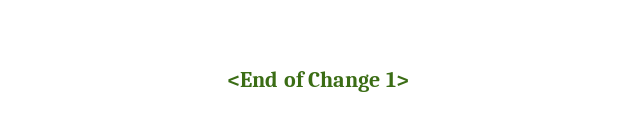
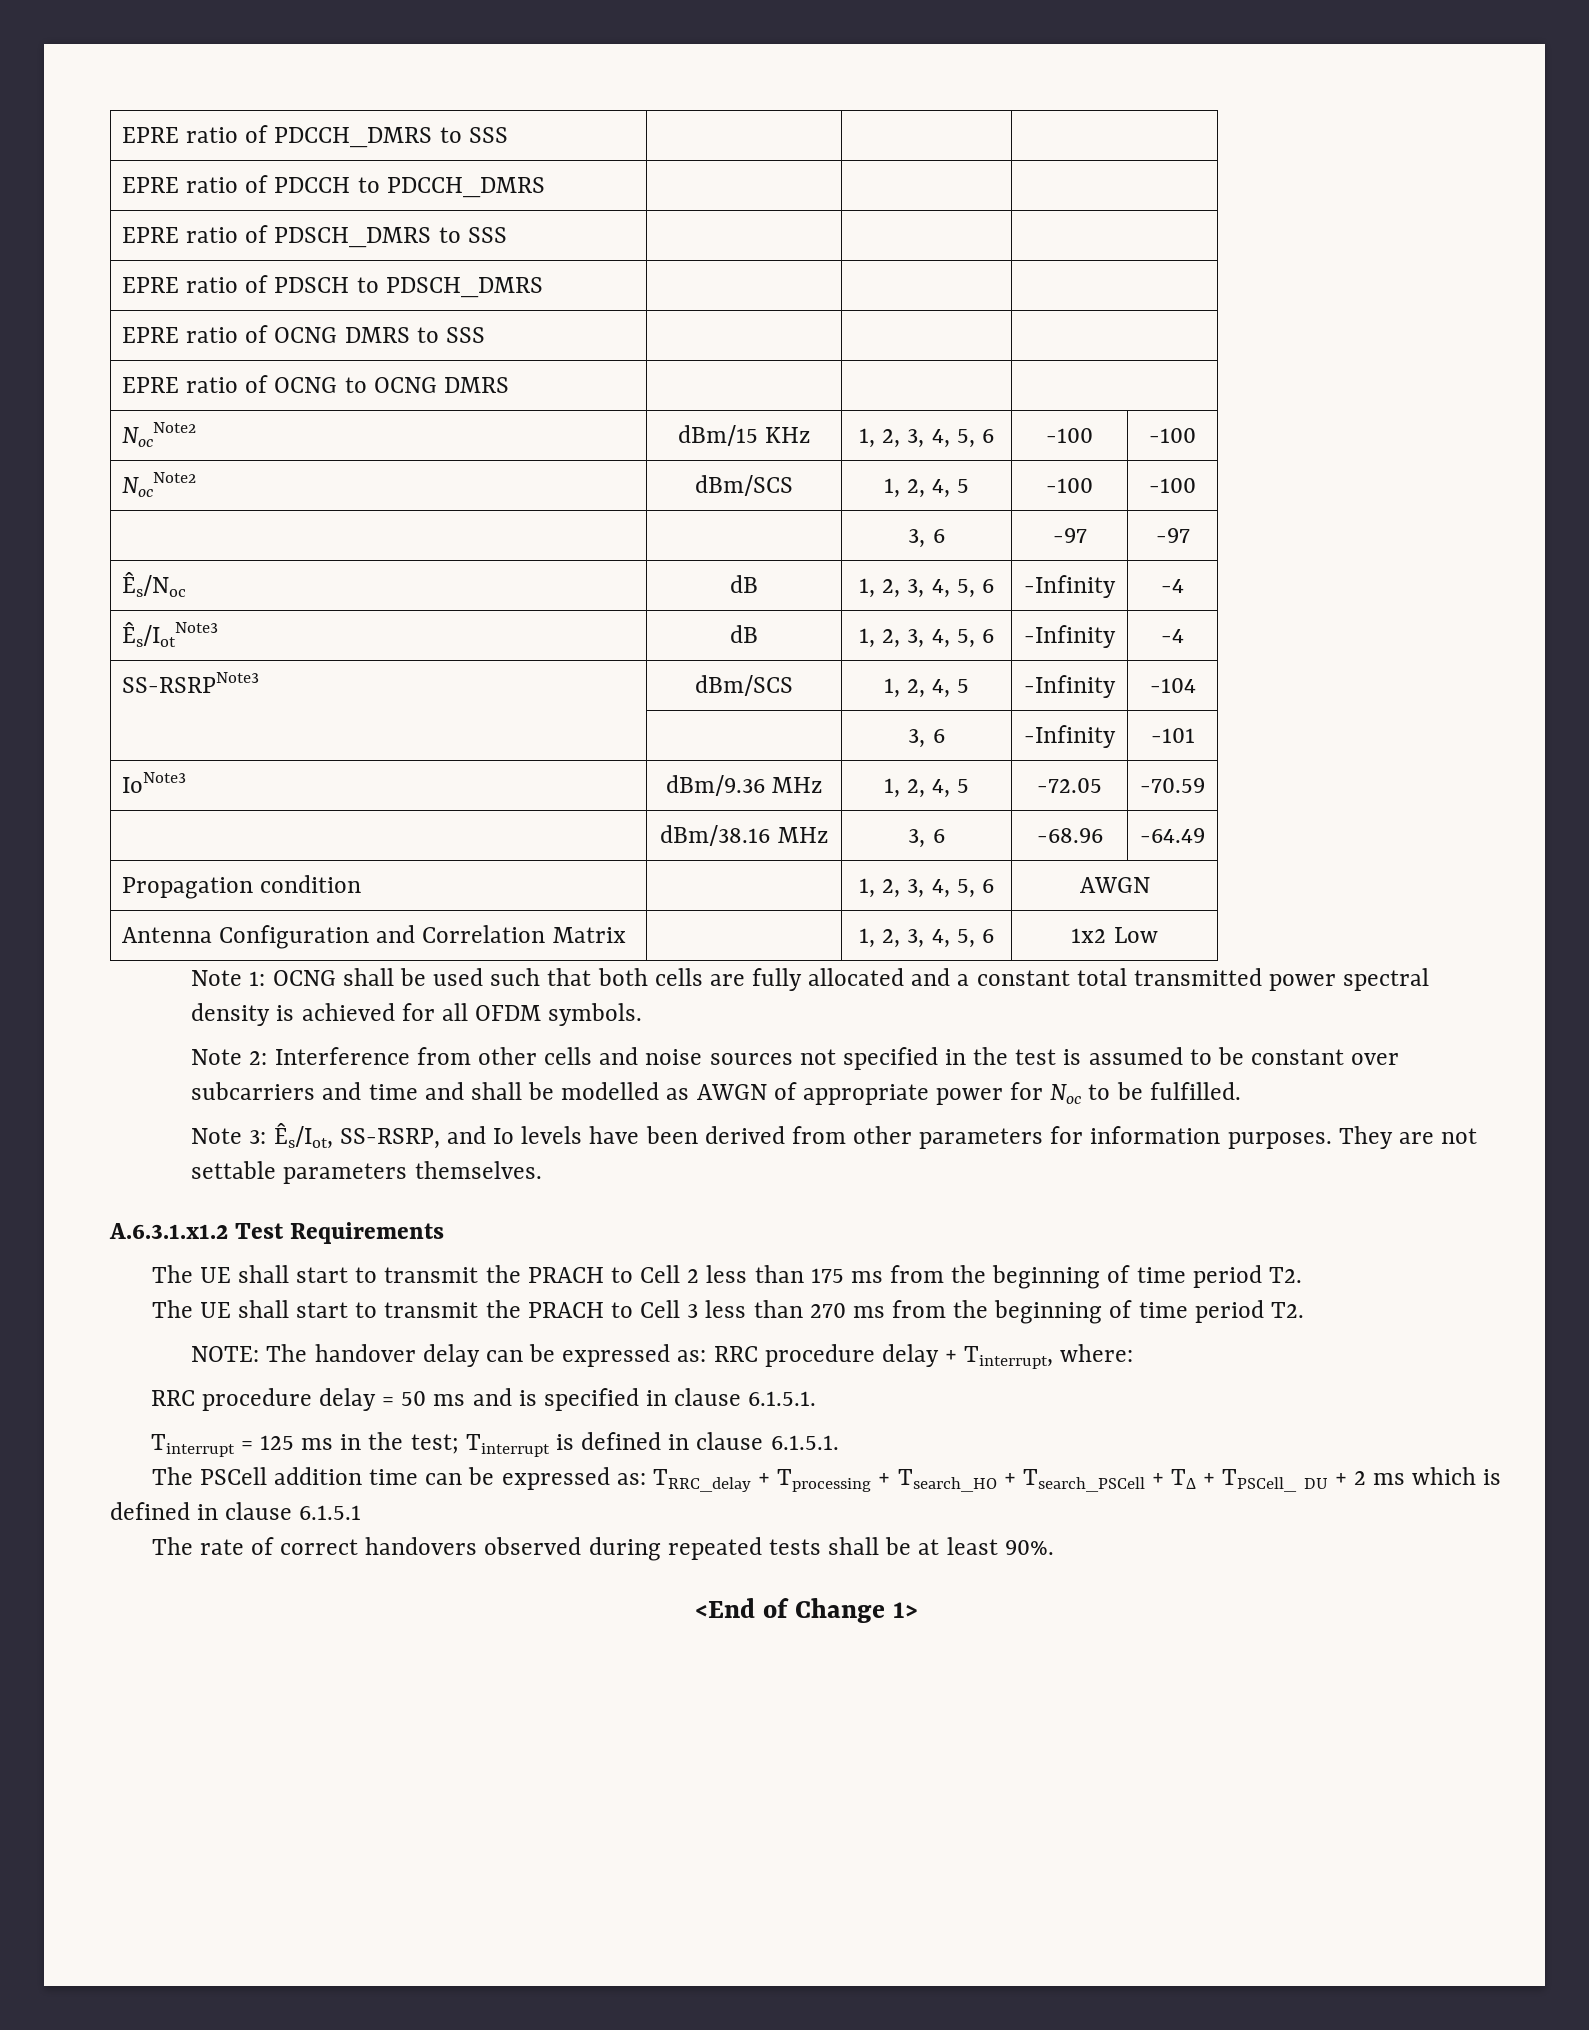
(226, 79) none -> [121,125,508,148] [121,175,545,198] [121,225,507,248] [121,275,543,298] [121,325,485,343] [121,375,509,393] [121,422,196,447] [677,425,811,446] [859,428,994,448] [1046,428,1093,443] [1149,428,1196,443] [121,472,196,497] [695,475,793,496] [883,478,970,498] [1046,478,1093,493] [1149,478,1196,493] [908,529,945,548] [1052,528,1087,543] [1155,528,1190,543] [121,572,186,597] [730,575,758,593] [859,578,994,598] [1024,575,1116,598] [1161,579,1184,593] [121,622,218,647] [730,625,758,643] [859,628,994,648] [1024,625,1116,648] [1161,629,1184,643] [121,672,259,693] [695,675,793,696] [883,678,970,698] [1024,675,1116,698] [1149,678,1196,693] [908,729,945,748] [1024,725,1116,748] [1150,728,1195,743] [121,772,186,793] [665,775,823,796] [883,778,970,798] [1037,778,1102,793] [1140,778,1205,793] [660,825,828,846] [908,829,945,848] [1036,828,1103,843] [1140,828,1205,843] [121,875,362,899] [859,878,994,898] [1079,877,1150,893] [121,925,626,949] [859,928,994,948] [1071,927,1158,943] [191,968,1430,991] [191,1003,643,1026] [191,1047,1400,1070] [191,1082,1241,1105] [191,1123,1478,1149] [191,1161,542,1184] [109,1222,445,1244] [151,1265,1302,1289] [151,1300,1304,1324] [191,1344,1134,1369] [150,1388,817,1411] [150,1432,839,1457] [151,1467,1502,1492] [110,1502,362,1520] [151,1537,1054,1561] EPRE ratio of PDCCH_DMRS to SSS | | | // EPRE ratio of PDCCH to PDCCH_DMRS | | | // EPRE ratio of PDSCH_DMRS to SSS | | | // EPRE ratio of PDSCH to PDSCH_DMRS | | | // EPRE ratio of OCNG DMRS to SSS | | | // EPRE ratio of OCNG to OCNG DMRS | | | // NocNote2 | dBm/15 KHz | 1, 2, 3, 4, 5, 6 | -100 | -100 // NocNote2 | dBm/SCS | 1, 2, 4, 5 | -100 | -100 // | | 3, 6 | -97 | -97 // Ês/Noc | dB | 1, 2, 3, 4, 5, 6 | -Infinity | -4 // Ês/IotNote3 | dB | 1, 2, 3, 4, 5, 6 | -Infinity | -4 // SS-RSRPNote3 | dBm/SCS | 1, 2, 4, 5 | -Infinity | -104 // | | 3, 6 | -Infinity | -101 // IoNote3 | dBm/9.36 MHz | 1, 2, 4, 5 | -72.05 | -70.59 // | dBm/38.16 MHz | 3, 6 | -68.96 | -64.49 // Propagation condition | | 1, 2, 3, 4, 5, 6 | AWGN // Antenna Configuration and Correlation Matrix | | 1, 2, 3, 4, 5, 6 | 1x2 Low // Note 1: OCNG shall be used such that both cells are fully allocated and a constant total transmitted power spectral density is achieved for all OFDM symbols. // Note 2: Interference from other cells and noise sources not specified in the test is assumed to be constant over subcarriers and time and shall be modelled as AWGN of appropriate power for Noc to be fulfilled. // Note 3: Ês/Iot, SS-RSRP, and Io levels have been derived from other parameters for information purposes. They are not settable parameters themselves. // A.6.3.1.x1.2 Test Requirements // The UE shall start to transmit the PRACH to Cell 2 less than 175 ms from the beginning of time period T2. // The UE shall start to transmit the PRACH to Cell 3 less than 270 ms from the beginning of time period T2. // NOTE: The handover delay can be expressed as: RRC procedure delay + Tinterrupt, where: // RRC procedure delay = 50 ms and is specified in clause 6.1.5.1. // Tinterrupt = 125 ms in the test; Tinterrupt is defined in clause 6.1.5.1. // The PSCell addition time can be expressed as: TRRC_delay + Tprocessing + Tsearch_HO + Tsearch_PSCell + T∆ + TPSCell_ DU + 2 ms which is defined in clause 6.1.5.1 // The rate of correct handovers observed during repeated tests shall be at least 90%. //

